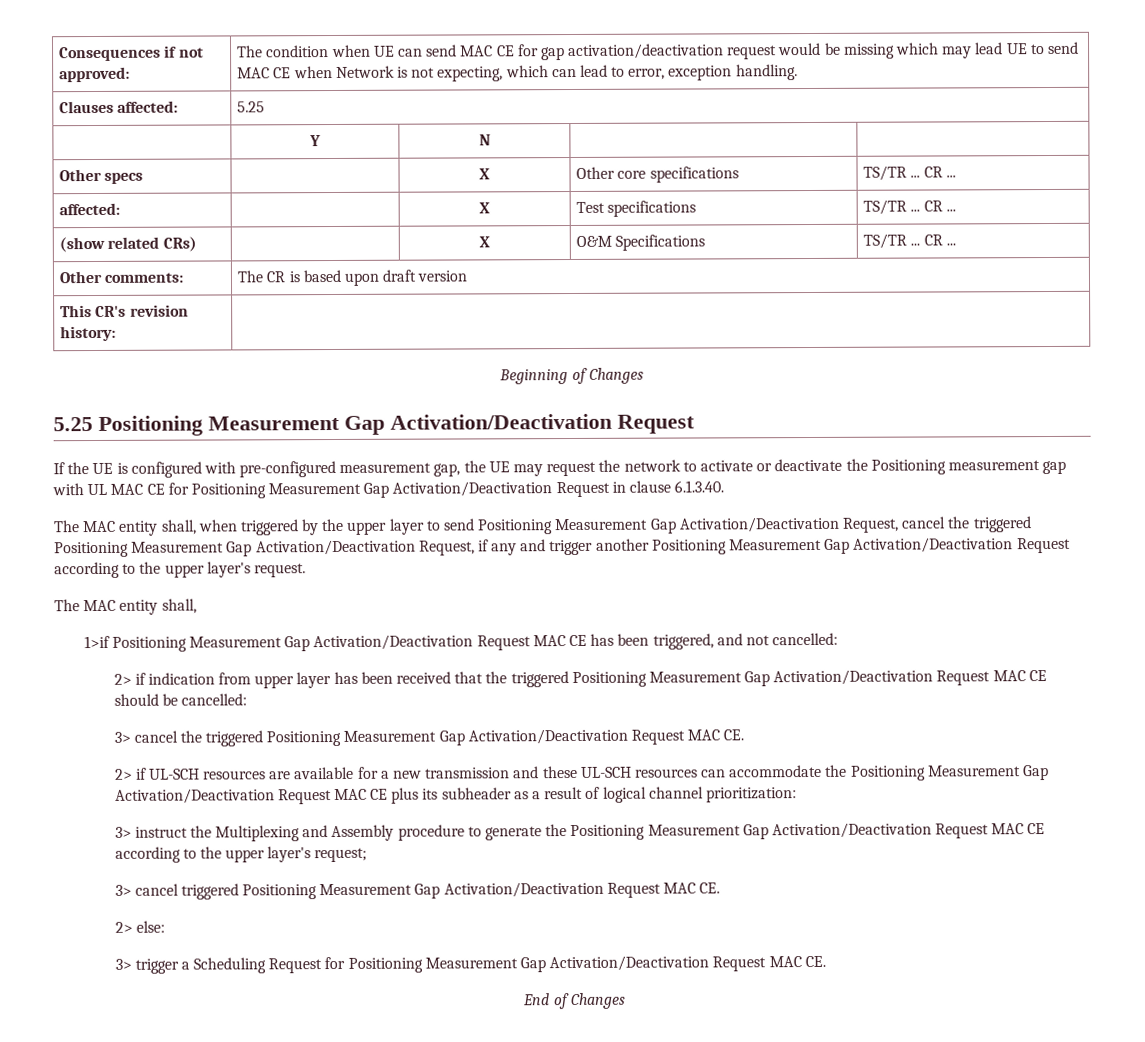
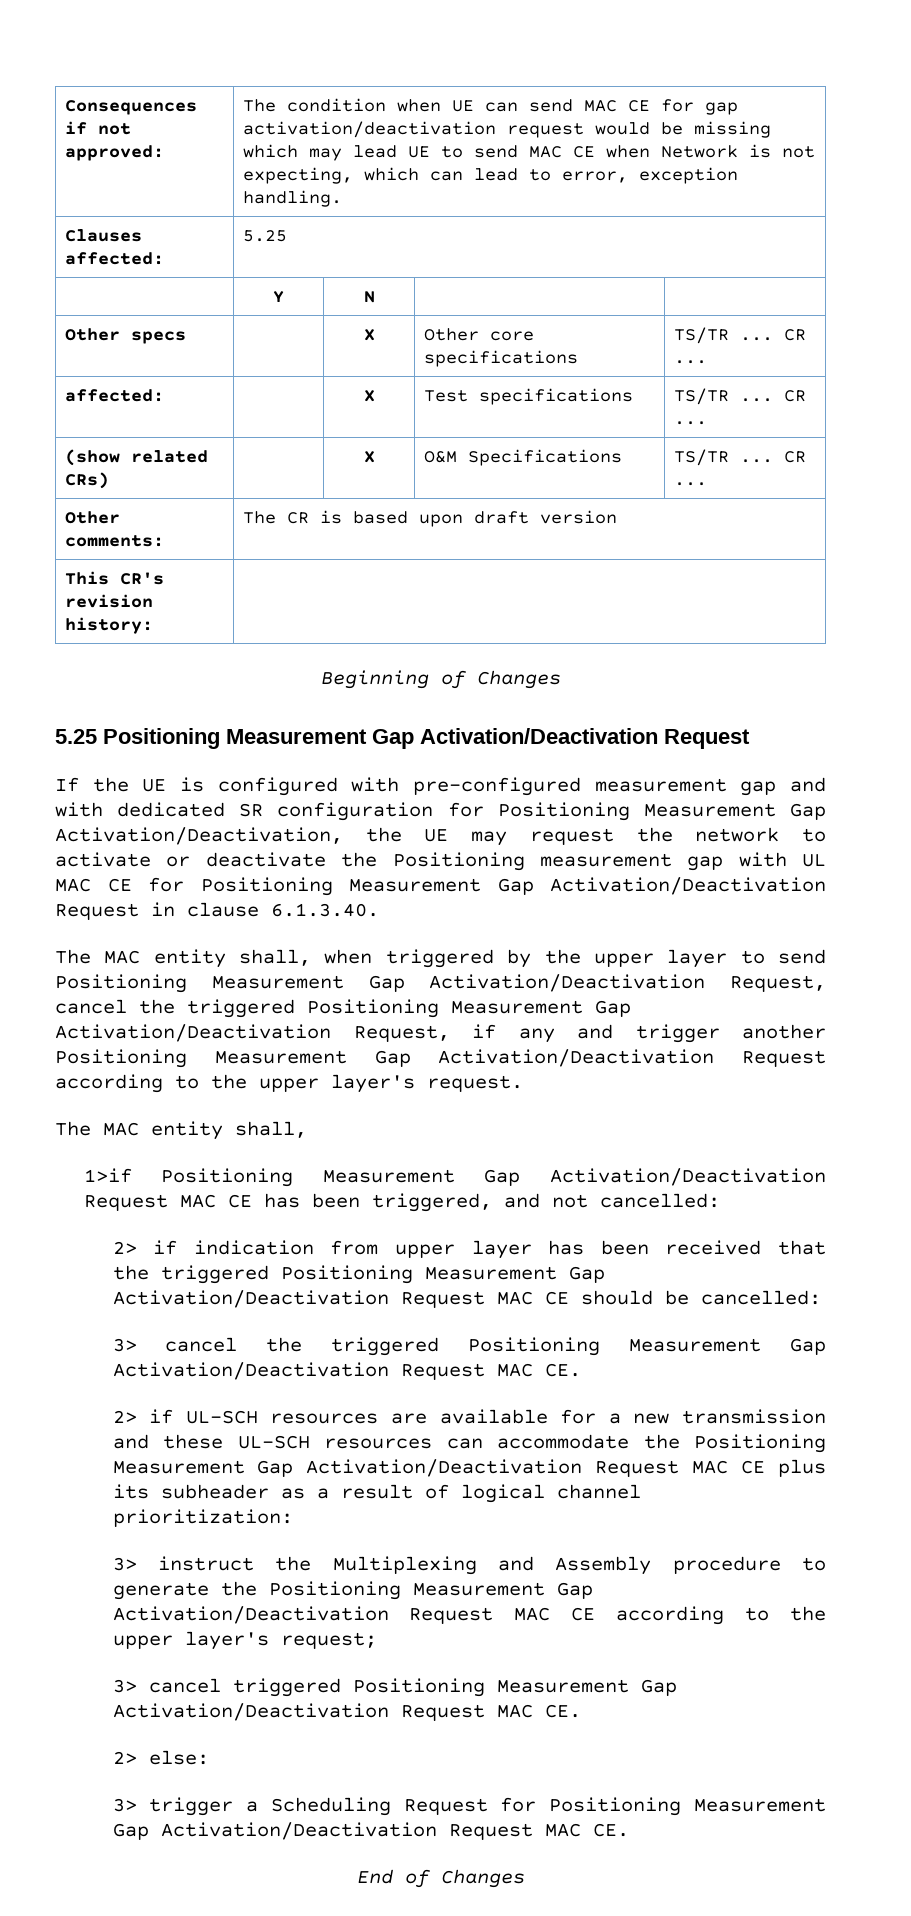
[433,463,461,477] gap, -> [740,777,826,796] [55,802,826,821] [55,827,343,845] gap and with dedicated SR configuration for Positioning Measurement Gap Activation/Deactivation,

